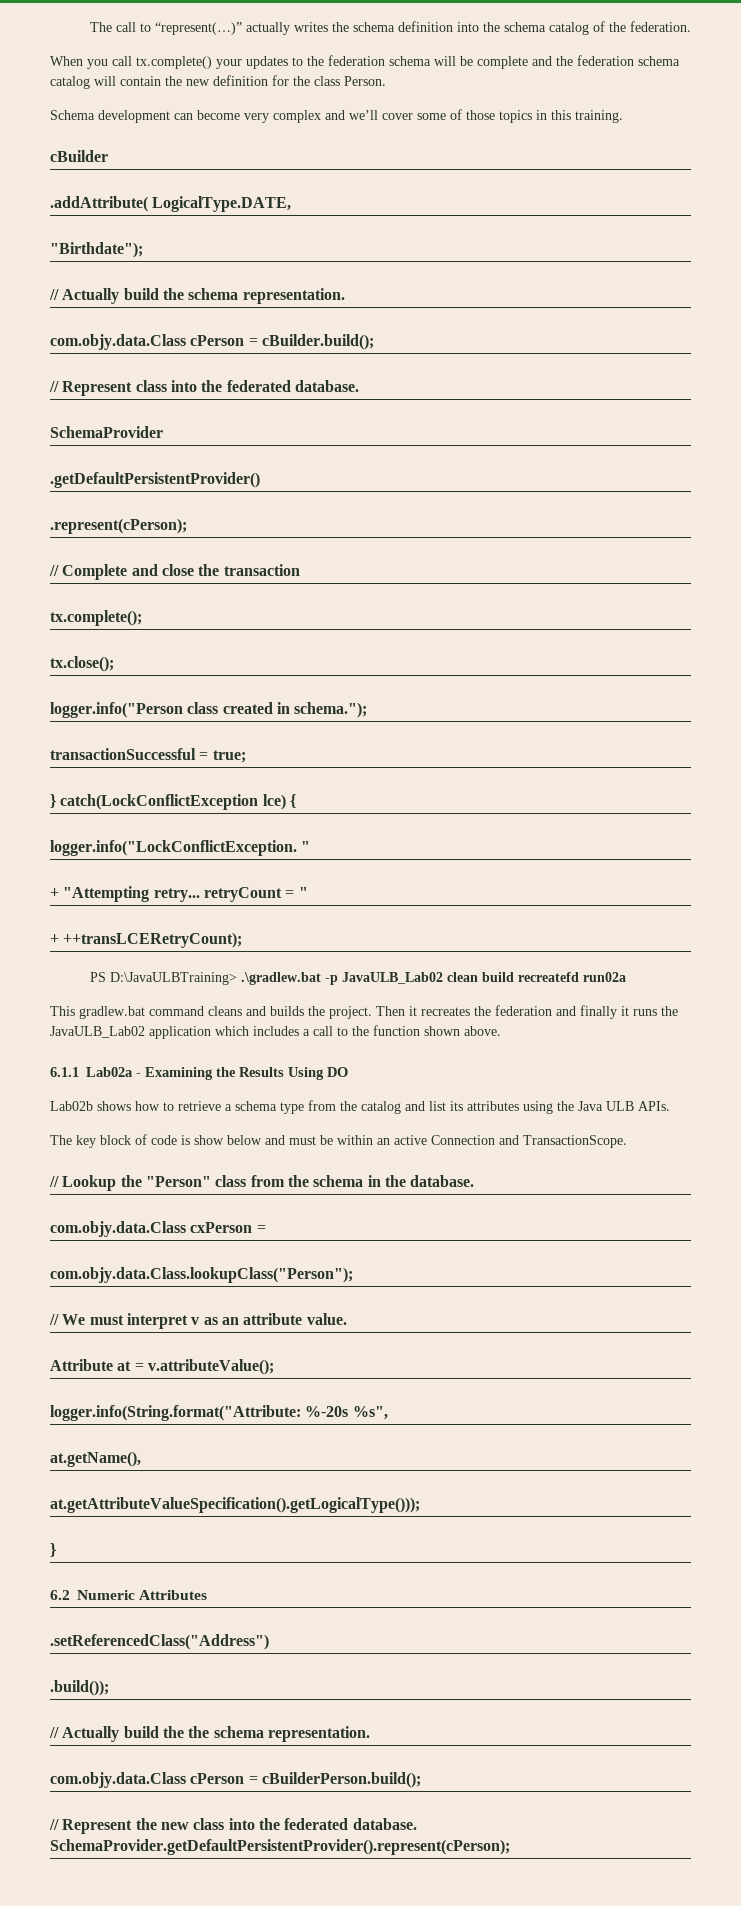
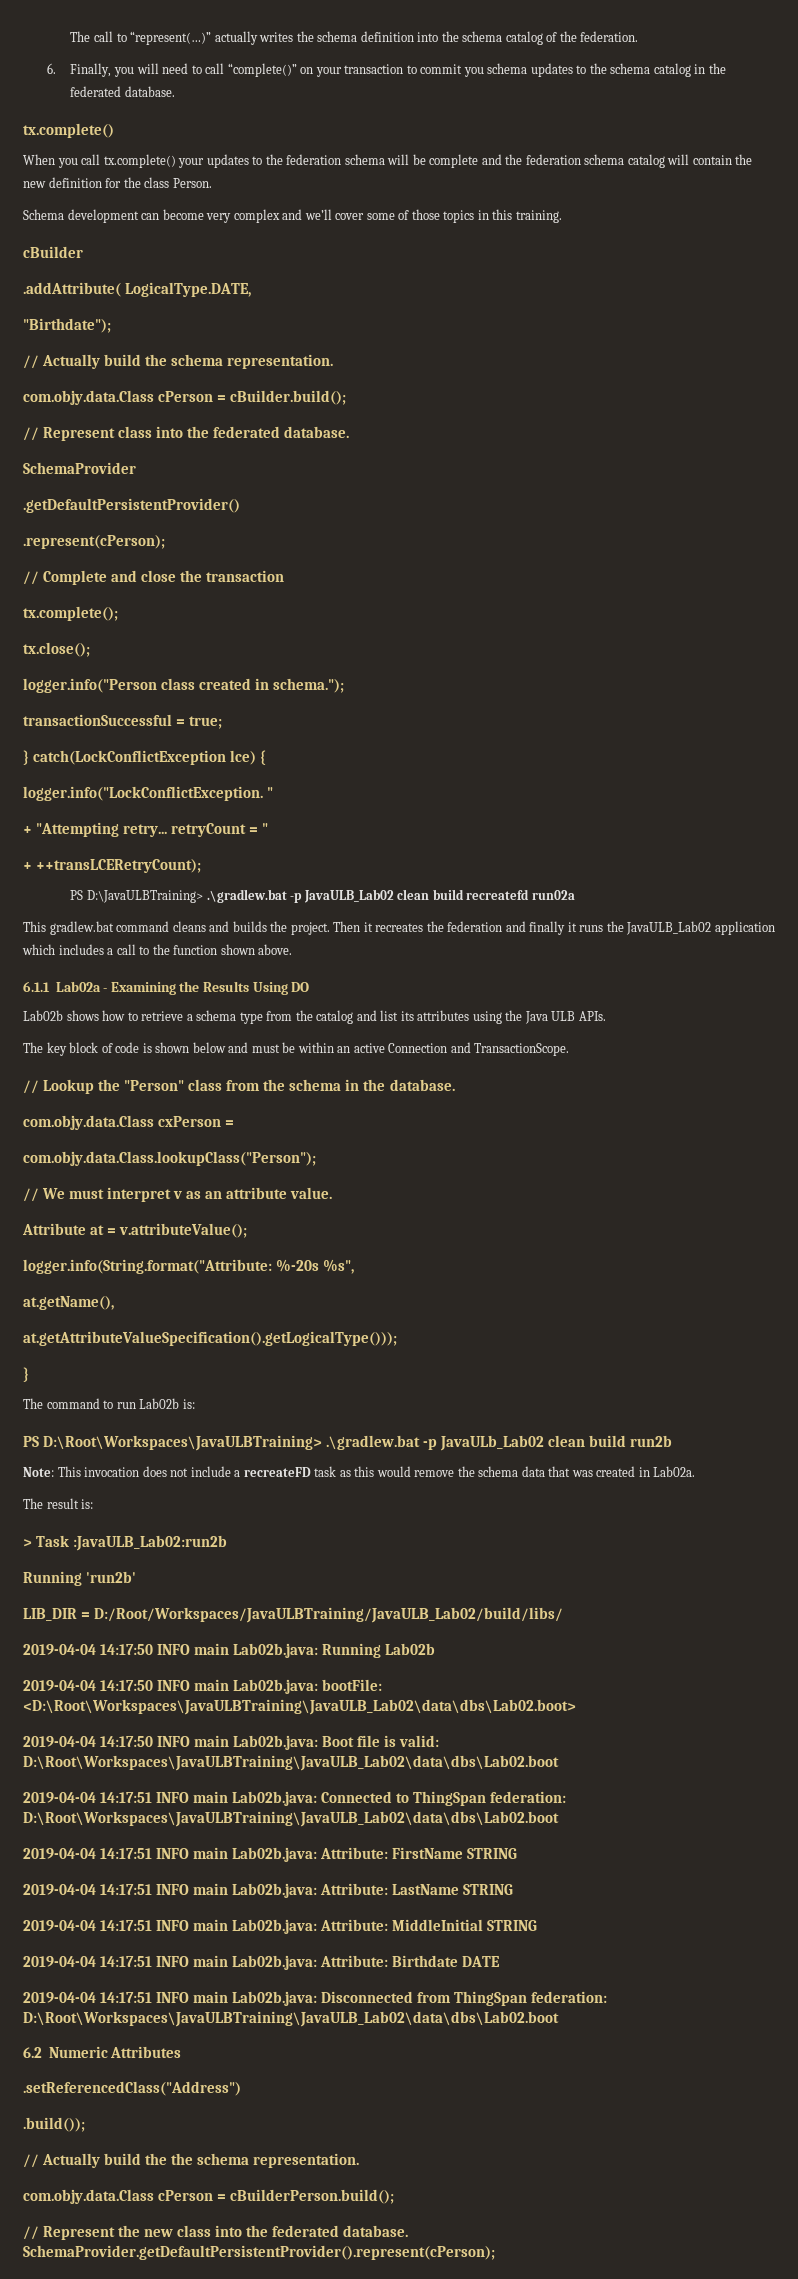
(691, 26) none -> [46,63,726,77] [70,86,175,97] [23,123,114,138] // 6. Finally, you will need to call “complete()” on your transaction to commit you schema updates to the schema catalog in the federated database. // tx.complete()
[194,1135,224,1145] show -> [155,1042,190,1053] shown
(56, 1550) none -> [23,1398,195,1409] [23,1435,673,1451] [23,1466,696,1477] [23,1498,94,1509] [23,1535,228,1551] [23,1571,137,1586] [23,1607,564,1623] [23,1643,436,1658] [23,1679,383,1694] [23,1699,576,1715] [23,1735,440,1750] [23,1755,559,1771] [23,1791,567,1806] [23,1811,559,1827] [23,1847,518,1862] [23,1883,514,1898] [23,1919,538,1934] [23,1955,501,1970] [23,1991,608,2006] [23,2011,559,2027] // The command to run Lab02b is: // PS D:\Root\Workspaces\JavaULBTraining> .\gradlew.bat -p JavaULb_Lab02 clean build run2b // Note: This invocation does not include a recreateFD task as this would remove the schema data that was created in Lab02a. // The result is: // > Task :JavaULB_Lab02:run2b // Running 'run2b' // LIB_DIR = D:/Root/Workspaces/JavaULBTraining/JavaULB_Lab02/build/libs/ // 2019-04-04 14:17:50 INFO main Lab02b.java: Running Lab02b // 2019-04-04 14:17:50 INFO main Lab02b.java: bootFile: <D:\Root\Workspaces\JavaULBTraining\JavaULB_Lab02\data\dbs\Lab02.boot> // 2019-04-04 14:17:50 INFO main Lab02b.java: Boot file is valid: D:\Root\Workspaces\JavaULBTraining\JavaULB_Lab02\data\dbs\Lab02.boot // 2019-04-04 14:17:51 INFO main Lab02b.java: Connected to ThingSpan federation: D:\Root\Workspaces\JavaULBTraining\JavaULB_Lab02\data\dbs\Lab02.boot // 2019-04-04 14:17:51 INFO main Lab02b.java: Attribute: FirstName STRING // 2019-04-04 14:17:51 INFO main Lab02b.java: Attribute: LastName STRING // 2019-04-04 14:17:51 INFO main Lab02b.java: Attribute: MiddleInitial STRING // 2019-04-04 14:17:51 INFO main Lab02b.java: Attribute: Birthdate DATE // 2019-04-04 14:17:51 INFO main Lab02b.java: Disconnected from ThingSpan federation: D:\Root\Workspaces\JavaULBTraining\JavaULB_Lab02\data\dbs\Lab02.boot

